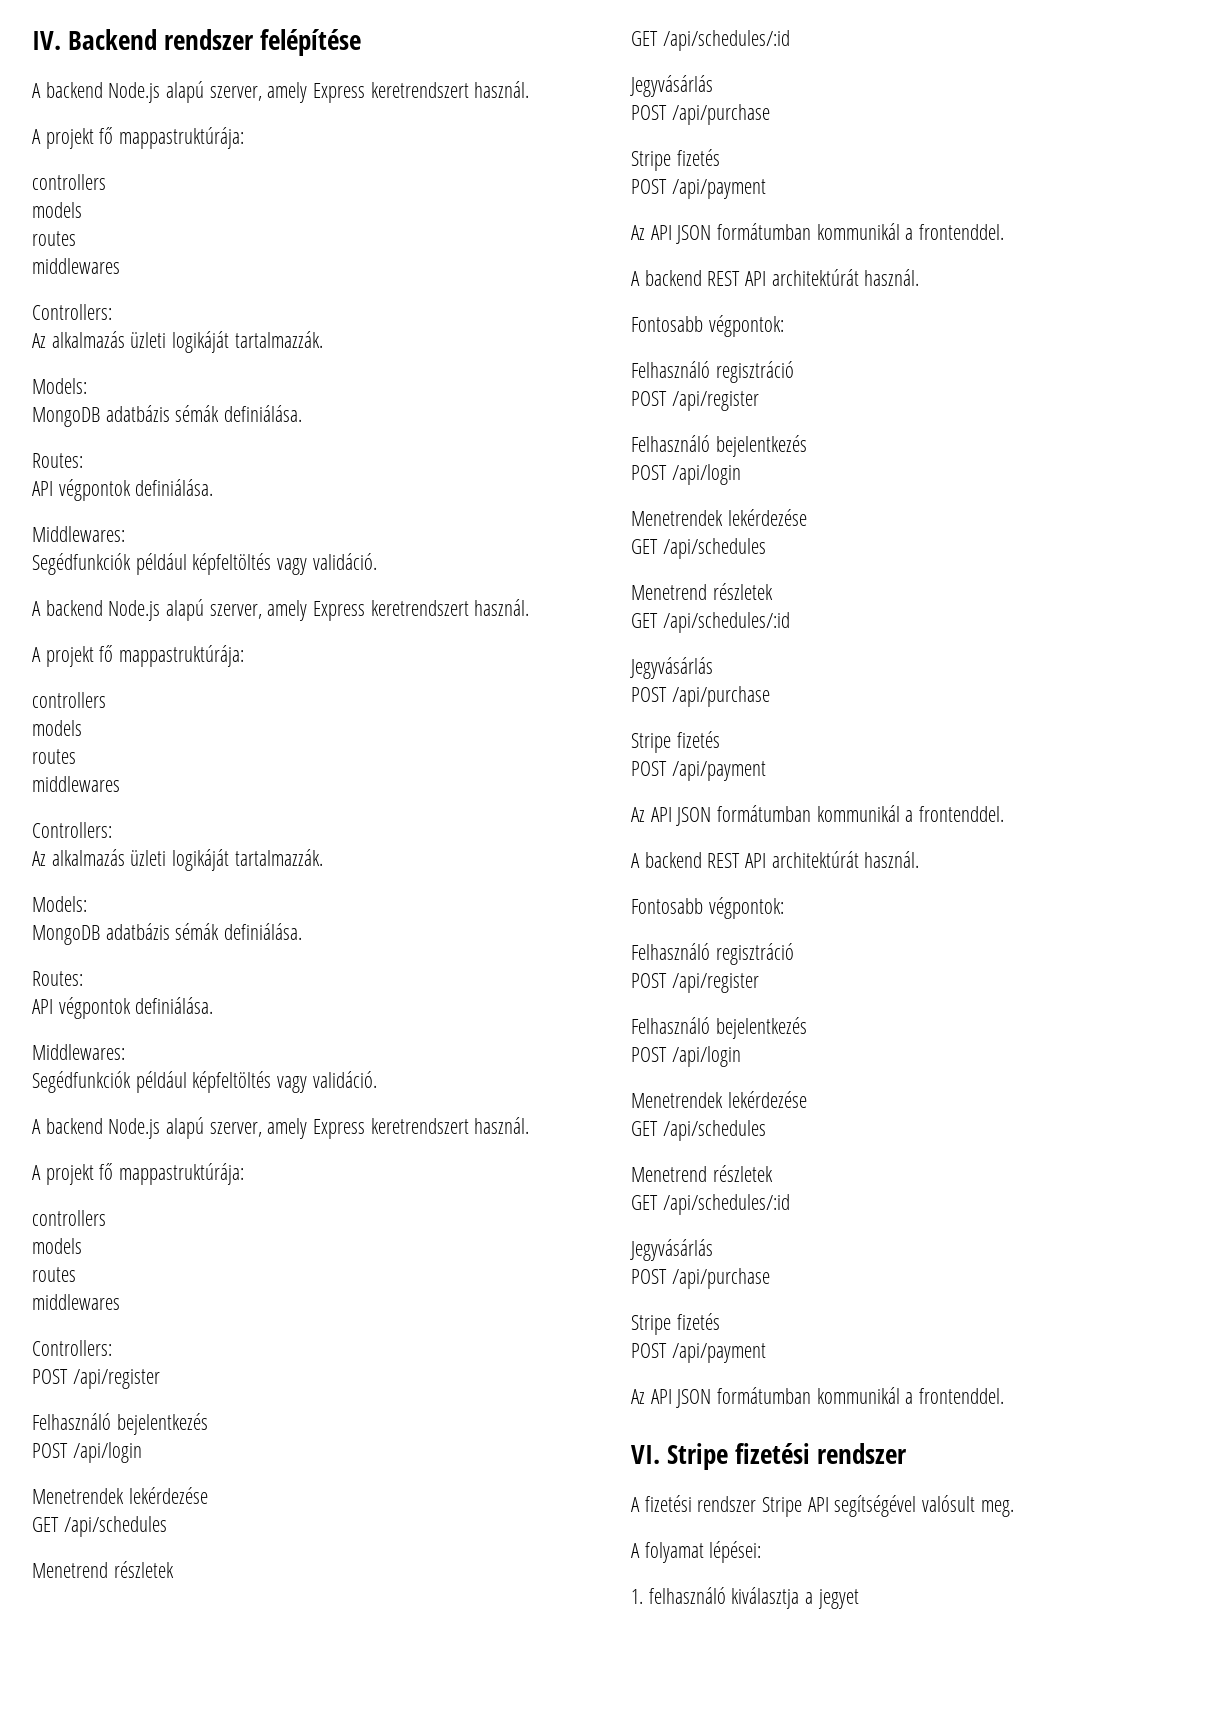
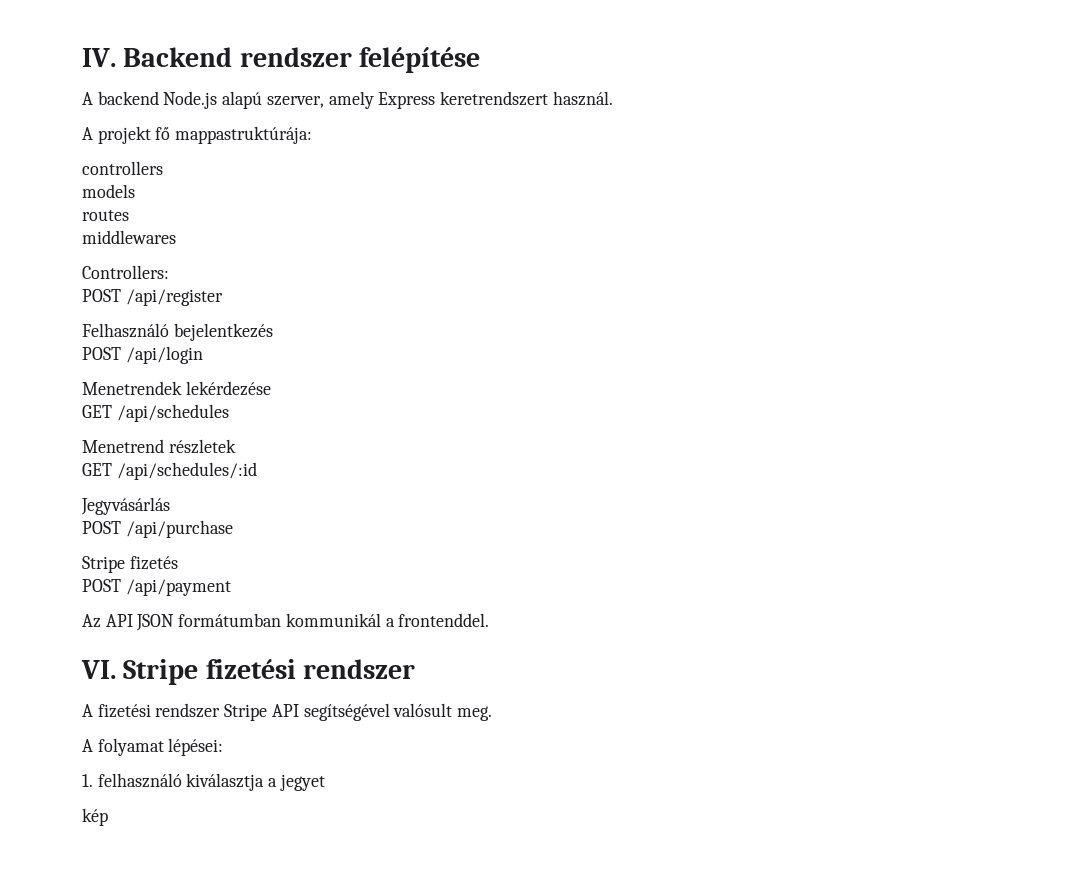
[32,331,323,353] [32,378,87,394] [32,405,303,427] [32,453,83,468] [32,479,214,501] [32,526,125,542] [32,553,377,575] [32,599,530,621] [32,645,245,667] [32,692,106,708] [32,720,82,736] [32,749,76,764] [32,776,120,792] [32,822,112,838] [32,849,323,871] [32,896,87,912] [32,923,303,945] [32,971,83,986] [32,997,214,1019] [32,1044,125,1060] [32,1071,377,1093] [32,1117,530,1139] [32,1163,245,1185] [32,1210,106,1226] [32,1238,82,1254] [32,1267,76,1282] [32,1294,120,1310] [32,1340,112,1356] // Az alkalmazás üzleti logikáját tartalmazzák. // Models: // MongoDB adatbázis sémák definiálása. // Routes: // API végpontok definiálása. // Middlewares: // Segédfunkciók például képfeltöltés vagy validáció. // A backend Node.js alapú szerver, amely Express keretrendszert használ. // A projekt fő mappastruktúrája: // controllers // models // routes // middlewares // Controllers: // Az alkalmazás üzleti logikáját tartalmazzák. // Models: // MongoDB adatbázis sémák definiálása. // Routes: // API végpontok definiálása. // Middlewares: // Segédfunkciók például képfeltöltés vagy validáció. // A backend Node.js alapú szerver, amely Express keretrendszert használ. // A projekt fő mappastruktúrája: // controllers // models // routes // middlewares // Controllers: -> (169, 272) none
[631,269,920,286] [631,315,784,337] [631,361,794,383] [631,391,759,411] [631,435,807,457] [631,464,741,485] [631,509,807,526] [631,538,766,559] [631,583,773,600] [631,612,790,633] [630,657,713,679] [631,686,770,707] [631,731,720,753] [631,761,766,781] [631,805,1005,826] [631,851,920,868] [631,897,784,919] [631,943,794,965] [631,973,759,993] [631,1017,807,1039] [631,1046,741,1067] [631,1091,807,1108] [631,1120,766,1141] [631,1165,773,1182] [631,1194,790,1215] [630,1239,713,1261] [631,1268,770,1289] [631,1313,720,1335] [631,1343,766,1363] [631,1387,1005,1408] // A backend REST API architektúrát használ. // Fontosabb végpontok: // Felhasználó regisztráció // POST /api/register // Felhasználó bejelentkezés // POST /api/login // Menetrendek lekérdezése // GET /api/schedules // Menetrend részletek // GET /api/schedules/:id // Jegyvásárlás // POST /api/purchase // Stripe fizetés // POST /api/payment // Az API JSON formátumban kommunikál a frontenddel. // A backend REST API architektúrát használ. // Fontosabb végpontok: // Felhasználó regisztráció // POST /api/register // Felhasználó bejelentkezés // POST /api/login // Menetrendek lekérdezése // GET /api/schedules // Menetrend részletek // GET /api/schedules/:id // Jegyvásárlás // POST /api/purchase // Stripe fizetés // POST /api/payment // Az API JSON formátumban kommunikál a frontenddel. -> (490, 620) none
(859, 1599) none -> [82,808,108,826] // kép

